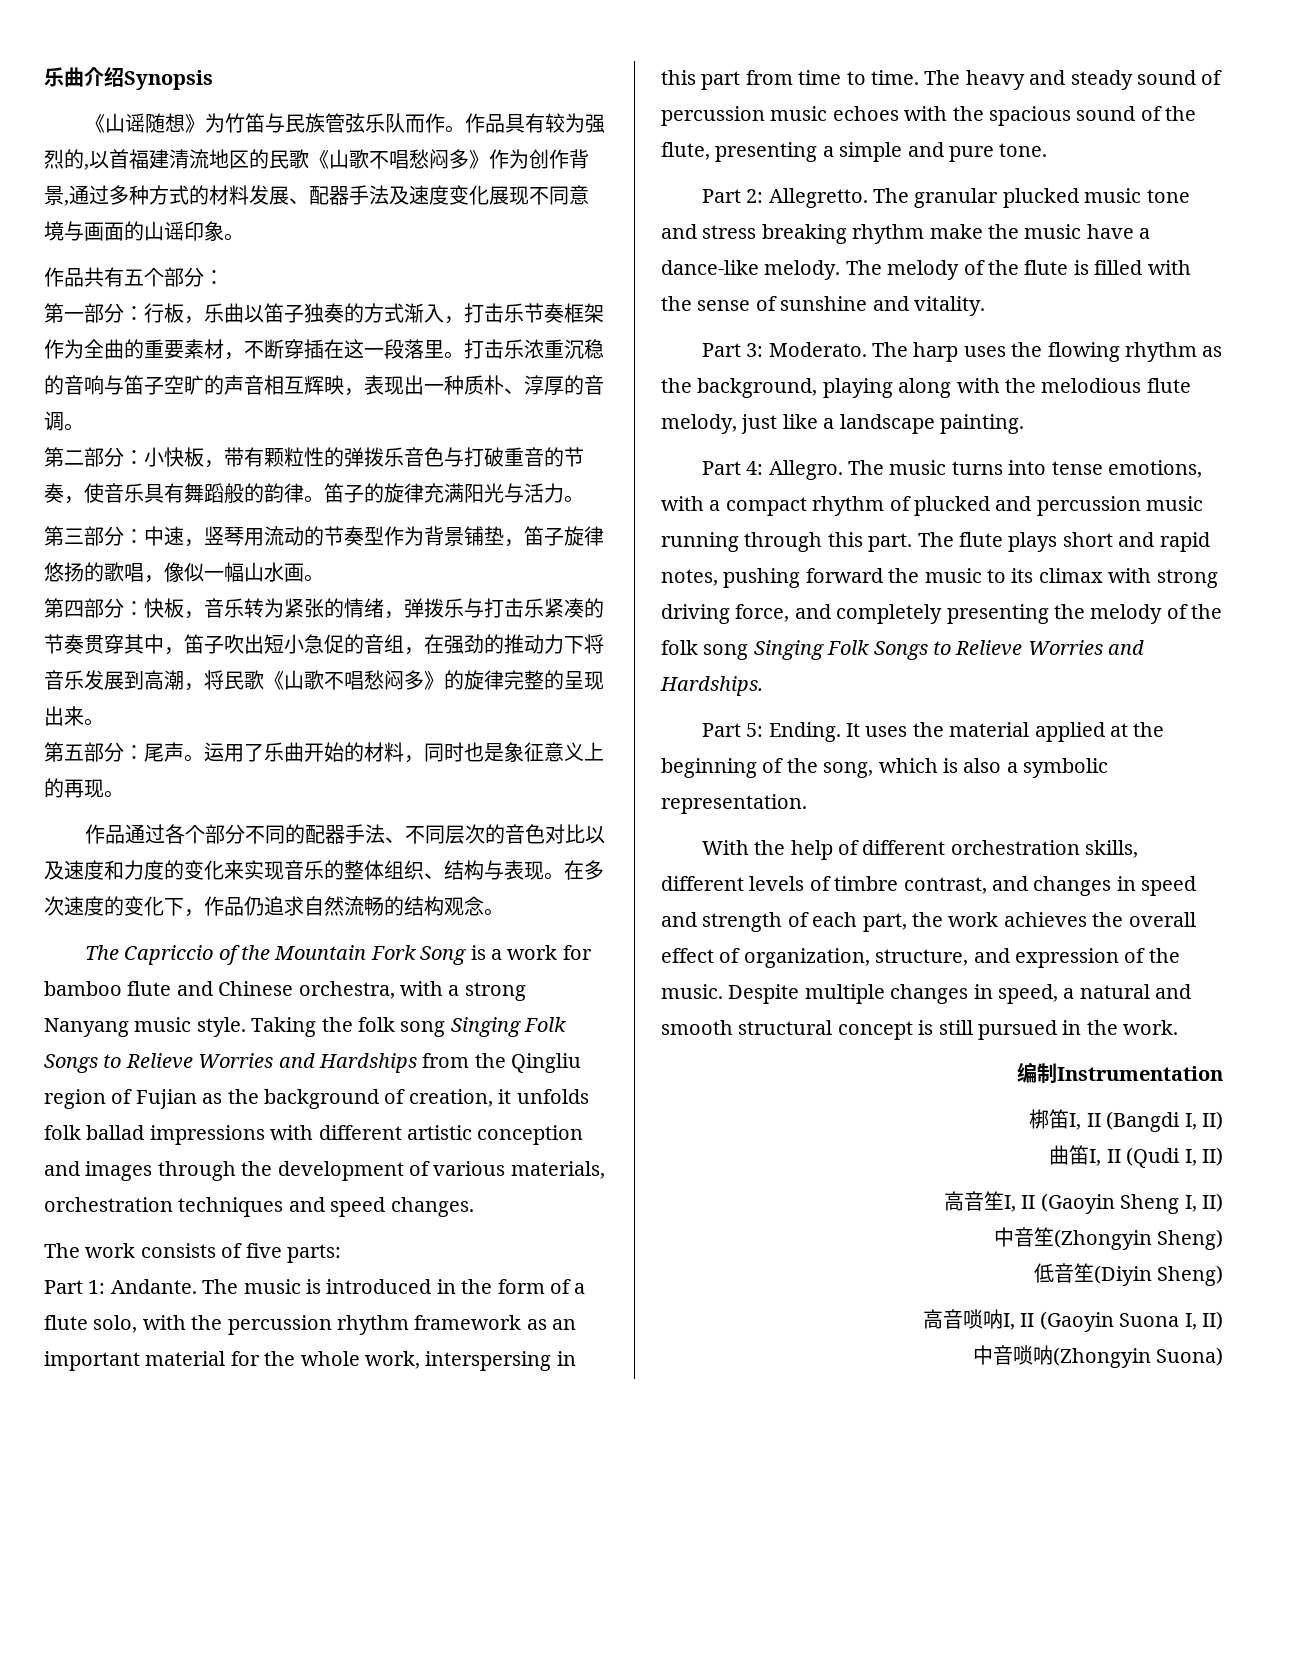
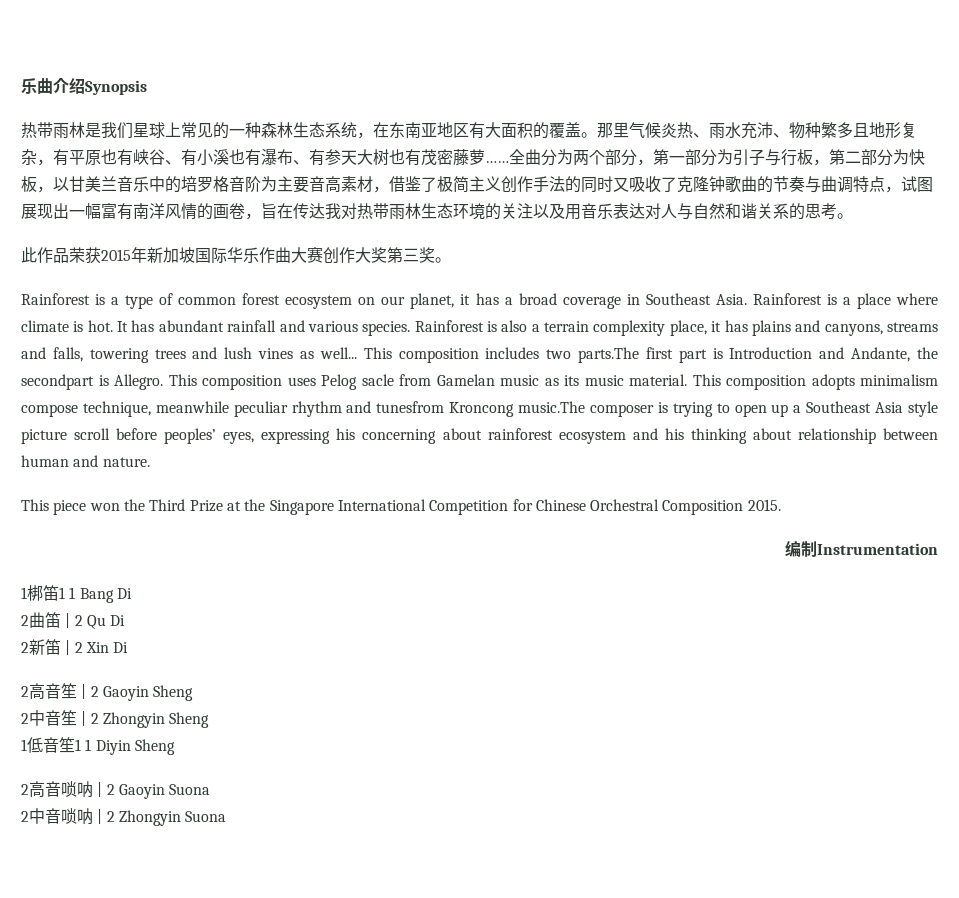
[84,113,605,133] [44,149,589,170] [44,185,589,206] [44,221,244,241] [44,267,224,287] [44,303,604,324] [44,339,604,360] [44,375,604,396] [44,411,84,431] [44,447,584,468] [44,483,584,504] [44,526,604,547] [44,562,324,583] [44,598,604,619] [44,634,604,655] [44,670,604,691] [44,706,104,726] [44,742,604,763] [44,778,124,798] [84,824,605,844] [44,860,604,880] [44,896,504,917] [84,945,592,965] [44,981,526,1001] [44,1017,567,1037] [44,1053,582,1073] [44,1089,589,1109] [44,1125,584,1145] [44,1161,605,1181] [44,1197,474,1217] [44,1243,341,1263] [44,1279,586,1294] [44,1315,577,1335] [44,1351,576,1371] [661,70,1223,90] [661,106,1197,126] [661,142,1048,162] [701,188,1190,208] [661,224,1151,244] [661,260,1191,280] [661,296,985,316] [701,342,1223,362] [661,378,1191,398] [661,414,1024,434] [701,460,1202,480] [661,496,1204,516] [661,532,1210,552] [661,568,1218,588] [661,604,1223,624] [661,640,1145,660] [660,676,763,696] [701,722,1165,742] [661,758,1109,778] [661,794,807,814] [701,840,1139,860] [661,876,1197,896] [661,912,1196,932] [661,948,1180,968] [661,984,1192,1004] [661,1020,1179,1040] [1017,1062,1223,1083] [1029,1109,1223,1132] [1049,1145,1223,1168] [944,1191,1223,1214] [993,1227,1223,1250] [1033,1263,1223,1286] [923,1309,1223,1332] [972,1345,1223,1368] 《山谣随想》为竹笛与民族管弦乐队而作。作品具有较为强烈的,以首福建清流地区的民歌《山歌不唱愁闷多》作为创作背景,通过多种方式的材料发展、配器手法及速度变化展现不同意境与画面的山谣印象。 // 作品共有五个部分： // 第一部分：行板，乐曲以笛子独奏的方式渐入，打击乐节奏框架作为全曲的重要素材，不断穿插在这一段落里。打击乐浓重沉稳的音响与笛子空旷的声音相互辉映，表现出一种质朴、淳厚的音调。 // 第二部分：小快板，带有颗粒性的弹拨乐音色与打破重音的节奏，使音乐具有舞蹈般的韵律。笛子的旋律充满阳光与活力。 // 第三部分：中速，竖琴用流动的节奏型作为背景铺垫，笛子旋律悠扬的歌唱，像似一幅山水画。 // 第四部分：快板，音乐转为紧张的情绪，弹拨乐与打击乐紧凑的节奏贯穿其中，笛子吹出短小急促的音组，在强劲的推动力下将音乐发展到高潮，将民歌《山歌不唱愁闷多》的旋律完整的呈现出来。 // 第五部分：尾声。运用了乐曲开始的材料，同时也是象征意义上的再现。 // 作品通过各个部分不同的配器手法、不同层次的音色对比以及速度和力度的变化来实现音乐的整体组织、结构与表现。在多次速度的变化下，作品仍追求自然流畅的结构观念。 // The Capriccio of the Mountain Fork Song is a work for bamboo flute and Chinese orchestra, with a strong Nanyang music style. Taking the folk song Singing Folk Songs to Relieve Worries and Hardships from the Qingliu region of Fujian as the background of creation, it unfolds folk ballad impressions with different artistic conception and images through the development of various materials, orchestration techniques and speed changes. // The work consists of five parts: // Part 1: Andante. The music is introduced in the form of a flute solo, with the percussion rhythm framework as an important material for the whole work, interspersing in this part from time to time. The heavy and steady sound of percussion music echoes with the spacious sound of the flute, presenting a simple and pure tone. // Part 2: Allegretto. The granular plucked music tone and stress breaking rhythm make the music have a dance-like melody. The melody of the flute is filled with the sense of sunshine and vitality. // Part 3: Moderato. The harp uses the flowing rhythm as the background, playing along with the melodious flute melody, just like a landscape painting. // Part 4: Allegro. The music turns into tense emotions, with a compact rhythm of plucked and percussion music running through this part. The flute plays short and rapid notes, pushing forward the music to its climax with strong driving force, and completely presenting the melody of the folk song Singing Folk Songs to Relieve Worries and Hardships. // Part 5: Ending. It uses the material applied at the beginning of the song, which is also a symbolic representation. // With the help of different orchestration skills, different levels of timbre contrast, and changes in speed and strength of each part, the work achieves the overall effect of organization, structure, and expression of the music. Despite multiple changes in speed, a natural and smooth structural concept is still pursued in the work. // 编制Instrumentation // 梆笛I, II (Bangdi I, II) // 曲笛I, II (Qudi I, II) // 高音笙I, II (Gaoyin Sheng I, II) // 中音笙(Zhongyin Sheng) // 低音笙(Diyin Sheng) // 高音唢呐I, II (Gaoyin Suona I, II) // 中音唢呐(Zhongyin Suona) -> [21,122,917,139] [21,148,925,166] [21,176,933,193] [21,203,853,220] [21,246,451,264] [21,293,939,309] [21,320,939,336] [21,347,939,363] [21,374,938,390] [21,401,939,417] [21,428,938,444] [21,455,150,467] [21,499,781,515] [785,540,938,557] [21,585,132,603] [21,612,126,629] [21,639,129,655] [21,683,194,701] [21,710,210,728] [21,737,175,755] [21,781,211,799] [21,808,227,826] 热带雨林是我们星球上常见的一种森林生态系统，在东南亚地区有大面积的覆盖。那里气候炎热、雨水充沛、物种繁多且地形复杂，有平原也有峡谷、有小溪也有瀑布、有参天大树也有茂密藤萝……全曲分为两个部分，第一部分为引子与行板，第二部分为快板，以甘美兰音乐中的培罗格音阶为主要音高素材，借鉴了极简主义创作手法的同时又吸收了克隆钟歌曲的节奏与曲调特点，试图展现出一幅富有南洋风情的画卷，旨在传达我对热带雨林生态环境的关注以及用音乐表达对人与自然和谐关系的思考。 // 此作品荣获2015年新加坡国际华乐作曲大赛创作大奖第三奖。 // Rainforest is a type of common forest ecosystem on our planet, it has a broad coverage in Southeast Asia. Rainforest is a place where climate is hot. It has abundant rainfall and various species. Rainforest is also a terrain complexity place, it has plains and canyons, streams and falls, towering trees and lush vines as well... This composition includes two parts.The first part is Introduction and Andante, the secondpart is Allegro. This composition uses Pelog sacle from Gamelan music as its music material. This composition adopts minimalism compose technique, meanwhile peculiar rhythm and tunesfrom Kroncong music.The composer is trying to open up a Southeast Asia style picture scroll before peoples’ eyes, expressing his concerning about rainforest ecosystem and his thinking about relationship between human and nature. // This piece won the Third Prize at the Singapore International Competition for Chinese Orchestral Composition 2015. // 编制Instrumentation // 1梆笛1 1 Bang Di // 2曲笛 | 2 Qu Di // 2新笛 | 2 Xin Di // 2高音笙 | 2 Gaoyin Sheng // 2中音笙 | 2 Zhongyin Sheng // 1低音笙1 1 Diyin Sheng // 2高音唢呐 | 2 Gaoyin Suona // 2中音唢呐 | 2 Zhongyin Suona

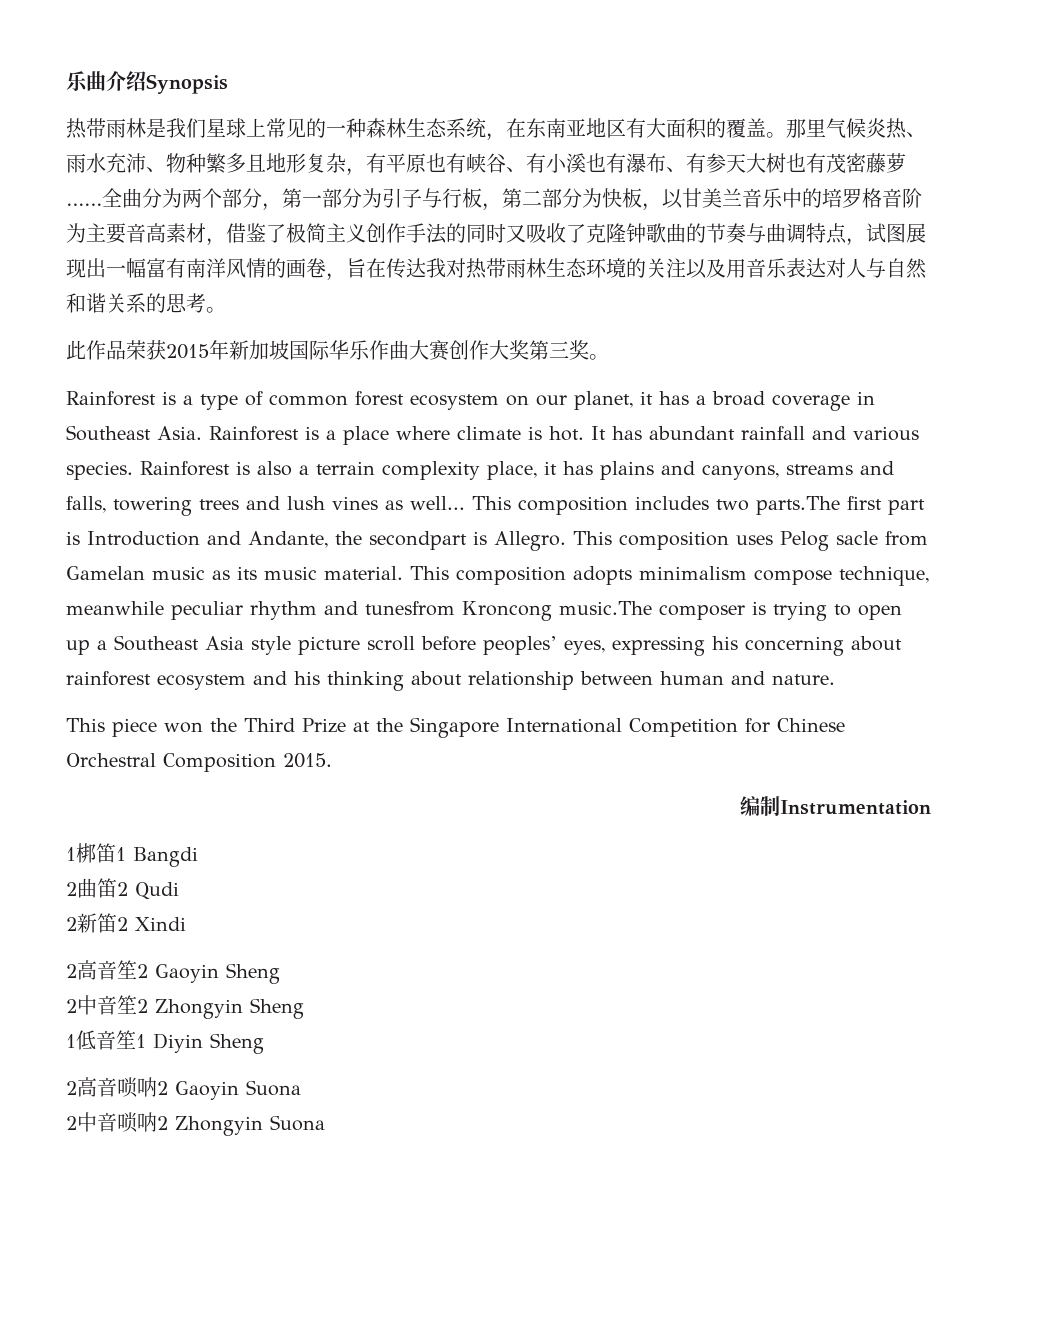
[69,587,132,603] 1 Bang Di -> [133,847,198,867] Bangdi
[65,613,126,629] [21,639,129,655] | 2 Qu Di // 2新笛 | 2 Xin Di -> [117,882,179,900] [66,913,186,933] 2 Qudi // 2新笛2 Xindi
[81,684,87,699] | -> (137, 969) none
[81,711,87,726] | -> (137, 1004) none
[85,739,92,751] 1 -> (146, 1041) none
[97,782,103,797] | -> (157, 1087) none
[97,809,103,824] | -> (157, 1122) none

